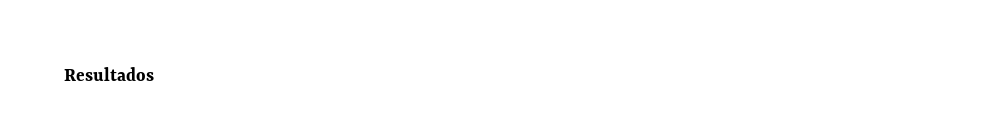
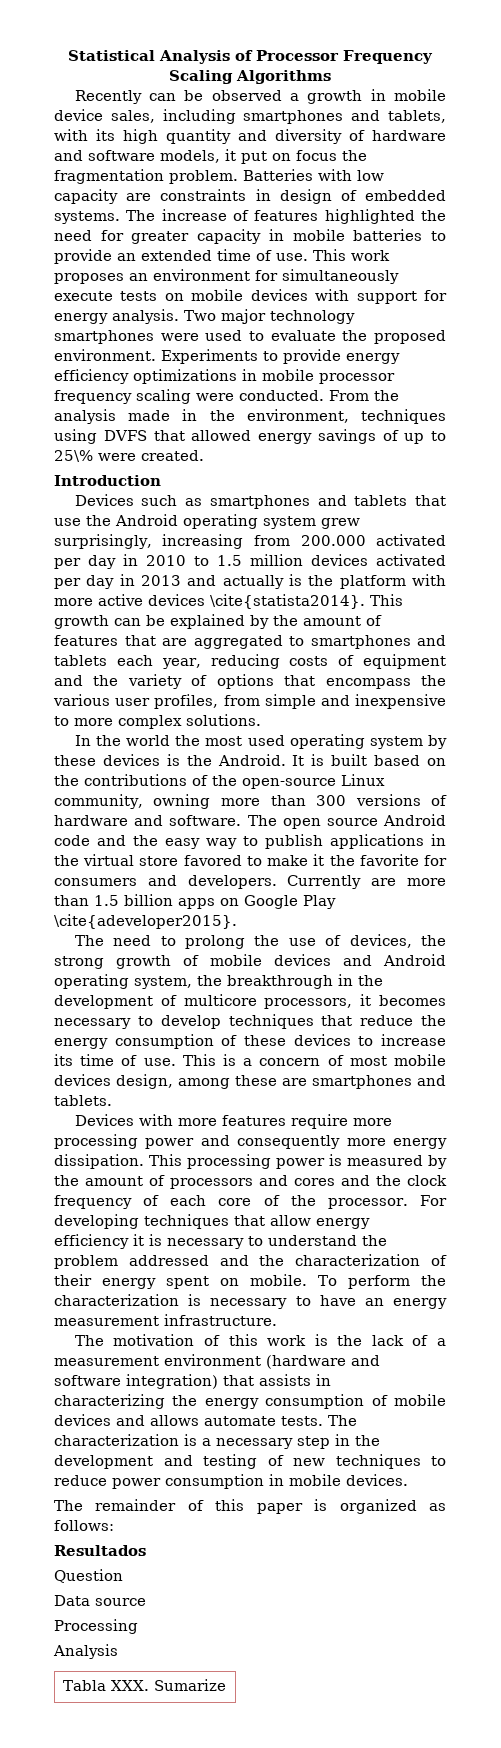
[64,67,154,81] Resultados -> [68,50,433,64] [169,70,331,84] [74,89,446,104] [54,109,446,124] [54,129,446,144] [54,149,367,164] [54,169,384,184] [54,189,446,204] [54,209,446,224] [54,229,447,244] [54,249,390,264] [54,269,399,284] [54,289,447,304] [54,309,355,324] [54,330,446,344] [54,349,400,364] [54,369,395,384] [54,389,399,404] [54,409,446,424] [54,429,446,444] [54,450,204,462] [54,475,161,486] [74,494,446,509] [54,514,360,529] [54,534,446,549] [54,554,446,569] [54,574,446,589] [54,594,403,609] [54,614,382,629] [54,635,446,649] [54,654,446,669] [54,674,446,689] [53,694,446,709] [54,714,261,729] [74,734,447,749] [54,754,447,766] [54,774,385,789] [54,794,448,809] [54,814,446,829] [54,834,446,849] [54,854,448,866] [54,875,446,889] [54,894,336,909] [54,914,237,929] [74,934,446,949] [54,954,446,969] [54,974,383,989] [54,994,446,1009] [54,1014,446,1029] [54,1034,446,1049] [54,1054,446,1066] [54,1074,446,1089] [54,1095,112,1106] [74,1114,392,1129] [54,1134,447,1149] [54,1154,447,1169] [54,1175,447,1189] [54,1195,447,1209] [54,1214,370,1229] [54,1234,387,1249] [54,1254,448,1269] [54,1274,447,1289] [54,1294,448,1309] [54,1314,277,1326] [74,1334,447,1346] [54,1354,380,1369] [54,1374,331,1389] [54,1394,446,1409] [54,1414,357,1426] [54,1434,380,1449] [54,1454,446,1469] [54,1474,408,1489] [54,1499,446,1514] [54,1520,114,1531] [54,1545,146,1556] [54,1569,123,1583] [54,1595,146,1606] [54,1619,138,1634] [53,1644,118,1659] [62,1679,226,1691] Statistical Analysis of Processor Frequency Scaling Algorithms // Recently can be observed a growth in mobile device sales, including smartphones and tablets, with its high quantity and diversity of hardware and software models, it put on focus the fragmentation problem. Batteries with low capacity are constraints in design of embedded systems. The increase of features highlighted the need for greater capacity in mobile batteries to provide an extended time of use. This work proposes an environment for simultaneously execute tests on mobile devices with support for energy analysis. Two major technology smartphones were used to evaluate the proposed environment. Experiments to provide energy efficiency optimizations in mobile processor frequency scaling were conducted. From the analysis made in the environment, techniques using DVFS that allowed energy savings of up to 25\% were created. // Introduction // Devices such as smartphones and tablets that use the Android operating system grew surprisingly, increasing from 200.000 activated per day in 2010 to 1.5 million devices activated per day in 2013 and actually is the platform with more active devices \cite{statista2014}. This growth can be explained by the amount of features that are aggregated to smartphones and tablets each year, reducing costs of equipment and the variety of options that encompass the various user profiles, from simple and inexpensive to more complex solutions. // In the world the most used operating system by these devices is the Android. It is built based on the contributions of the open-source Linux community, owning more than 300 versions of hardware and software. The open source Android code and the easy way to publish applications in the virtual store favored to make it the favorite for consumers and developers. Currently are more than 1.5 billion apps on Google Play \cite{adeveloper2015}. // The need to prolong the use of devices, the strong growth of mobile devices and Android operating system, the breakthrough in the development of multicore processors, it becomes necessary to develop techniques that reduce the energy consumption of these devices to increase its time of use. This is a concern of most mobile devices design, among these are smartphones and tablets. // Devices with more features require more processing power and consequently more energy dissipation. This processing power is measured by the amount of processors and cores and the clock frequency of each core of the processor. For developing techniques that allow energy efficiency it is necessary to understand the problem addressed and the characterization of their energy spent on mobile. To perform the characterization is necessary to have an energy measurement infrastructure. // The motivation of this work is the lack of a measurement environment (hardware and software integration) that assists in characterizing the energy consumption of mobile devices and allows automate tests. The characterization is a necessary step in the development and testing of new techniques to reduce power consumption in mobile devices. // The remainder of this paper is organized as follows: // Resultados // Question // Data source // Processing // Analysis // Tabla XXX. Sumarize

